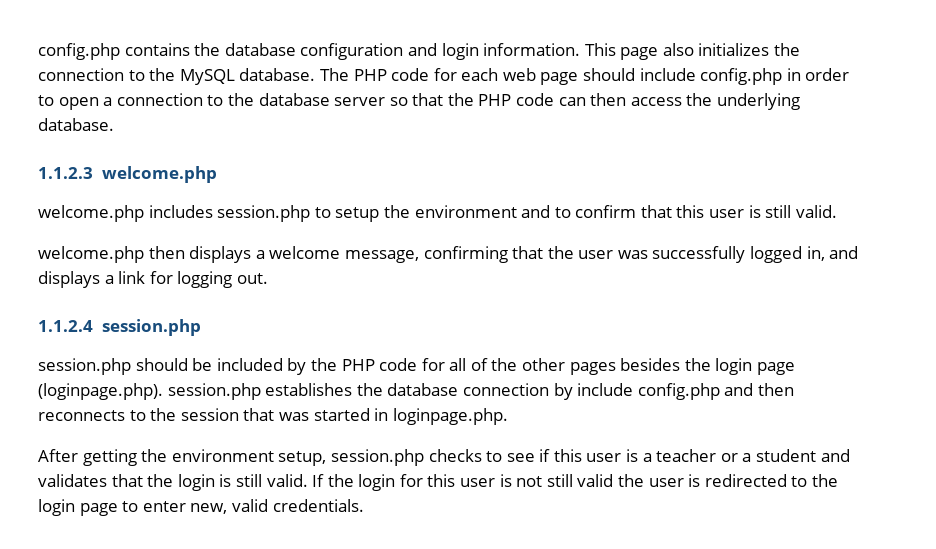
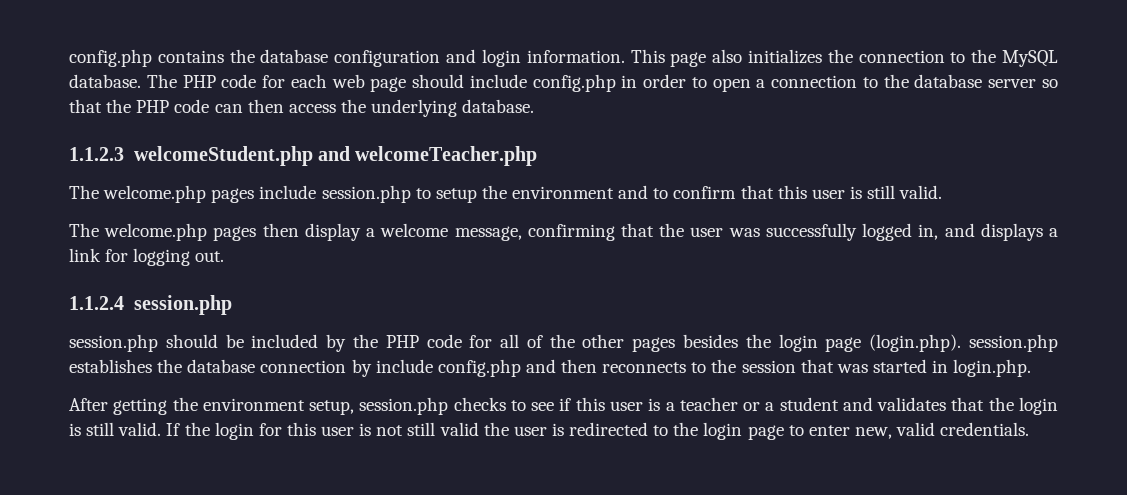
[101,166,217,183] [38,205,213,222] welcome.php // welcome.php includes -> [133,146,538,166] [69,185,317,203] welcomeStudent.php and welcomeTeacher.php // The welcome.php pages include
[38,246,252,263] welcome.php then displays -> [69,223,361,241] The welcome.php pages then display
[38,383,163,400] (loginpage.php). -> [869,334,962,352] (login.php).
[392,408,508,425] loginpage.php. -> [953,359,1032,377] login.php.

